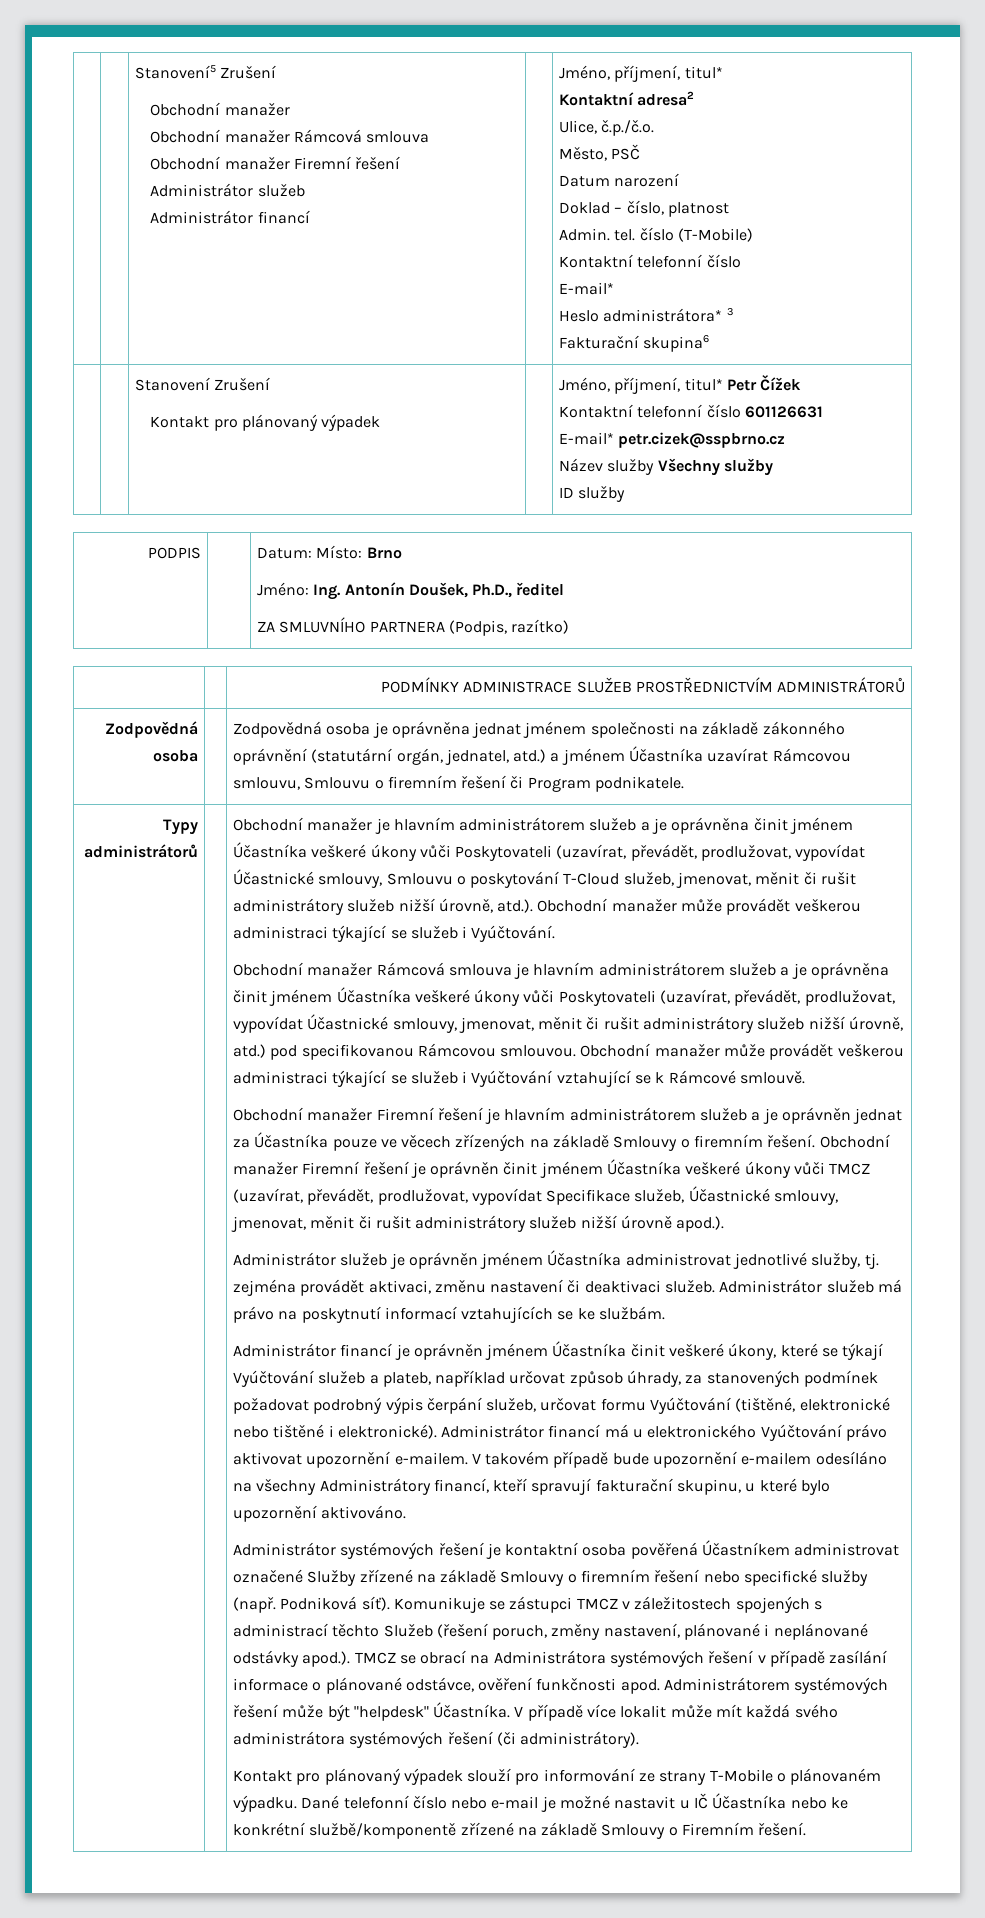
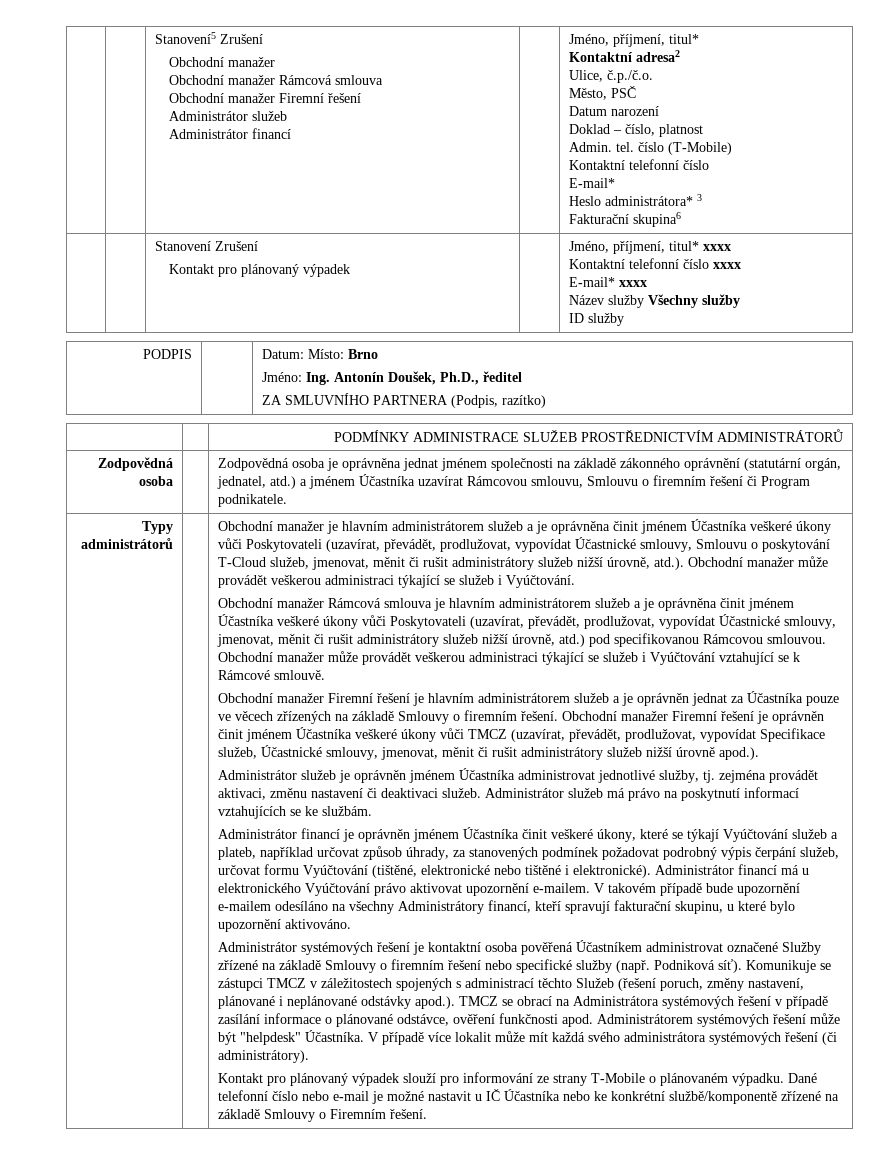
[726,375,802,391] [558,404,823,418] [558,432,786,448] Petr Čížek // Kontaktní telefonní číslo 601126631 // E-mail* petr.cizek@sspbrno.cz -> [702,244,731,251] [568,258,741,269] [568,277,647,287] xxxx // Kontaktní telefonní číslo xxxx // E-mail* xxxx

